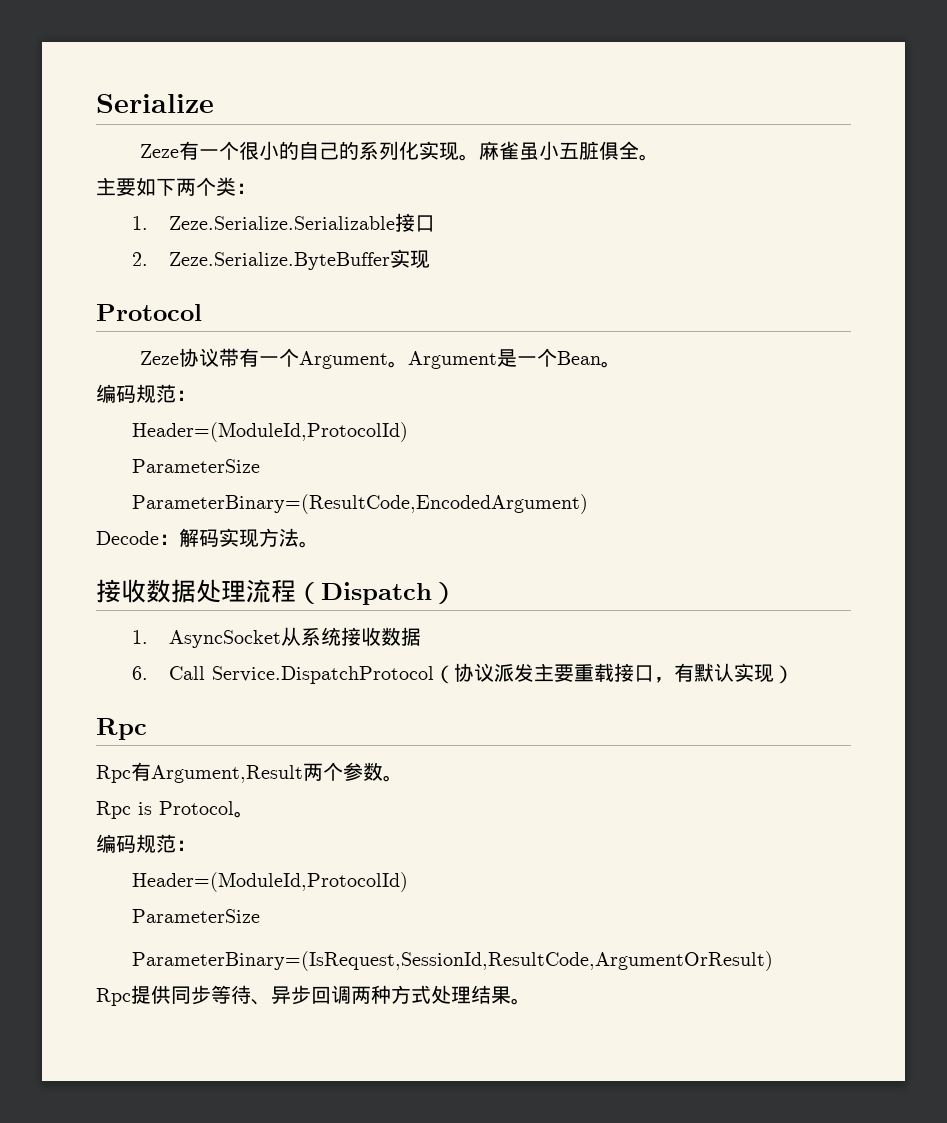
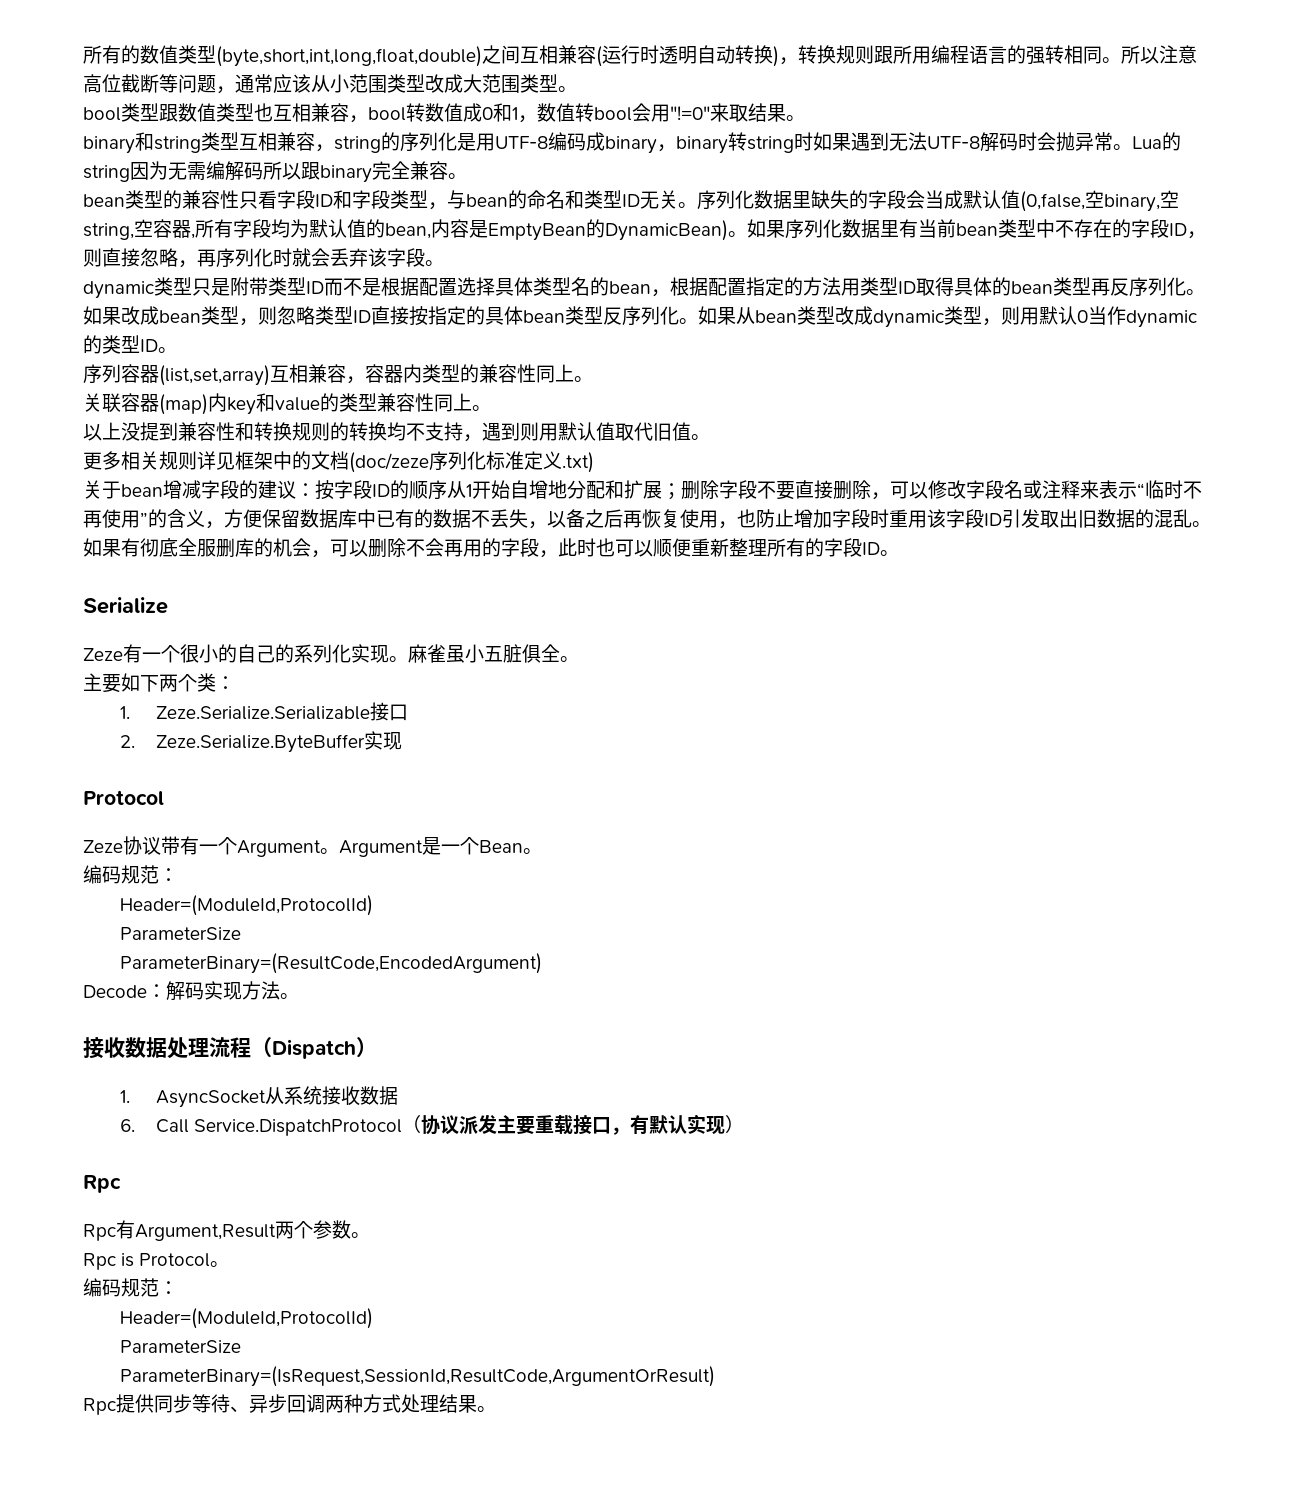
(96, 103) none -> [83,45,1197,67] [83,74,577,94] [83,103,805,123] [83,132,1181,154] [83,161,467,183] [83,190,1179,212] [83,219,1206,241] [83,248,444,268] [83,277,1205,299] [83,306,1197,328] [83,335,177,354] [83,364,593,386] [83,393,491,415] [83,422,710,442] [83,451,594,473] [83,480,1202,500] [83,509,1211,529] [83,538,899,558] 所有的数值类型(byte,short,int,long,float,double)之间互相兼容(运行时透明自动转换)，转换规则跟所用编程语言的强转相同。所以注意高位截断等问题，通常应该从小范围类型改成大范围类型。 // bool类型跟数值类型也互相兼容，bool转数值成0和1，数值转bool会用"!=0"来取结果。 // binary和string类型互相兼容，string的序列化是用UTF-8编码成binary，binary转string时如果遇到无法UTF-8解码时会抛异常。Lua的string因为无需编解码所以跟binary完全兼容。 // bean类型的兼容性只看字段ID和字段类型，与bean的命名和类型ID无关。序列化数据里缺失的字段会当成默认值(0,false,空binary,空string,空容器,所有字段均为默认值的bean,内容是EmptyBean的DynamicBean)。如果序列化数据里有当前bean类型中不存在的字段ID，则直接忽略，再序列化时就会丢弃该字段。 // dynamic类型只是附带类型ID而不是根据配置选择具体类型名的bean，根据配置指定的方法用类型ID取得具体的bean类型再反序列化。如果改成bean类型，则忽略类型ID直接按指定的具体bean类型反序列化。如果从bean类型改成dynamic类型，则用默认0当作dynamic的类型ID。 // 序列容器(list,set,array)互相兼容，容器内类型的兼容性同上。 // 关联容器(map)内key和value的类型兼容性同上。 // 以上没提到兼容性和转换规则的转换均不支持，遇到则用默认值取代旧值。 // 更多相关规则详见框架中的文档(doc/zeze序列化标准定义.txt) // 关于bean增减字段的建议：按字段ID的顺序从1开始自增地分配和扩展；删除字段不要直接删除，可以修改字段名或注释来表示“临时不再使用”的含义，方便保留数据库中已有的数据不丢失，以备之后再恢复使用，也防止增加字段时重用该字段ID引发取出旧数据的混乱。如果有彻底全服删库的机会，可以删除不会再用的字段，此时也可以顺便重新整理所有的字段ID。 //

